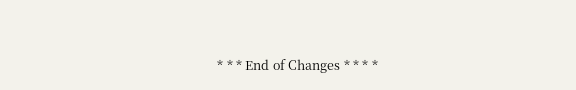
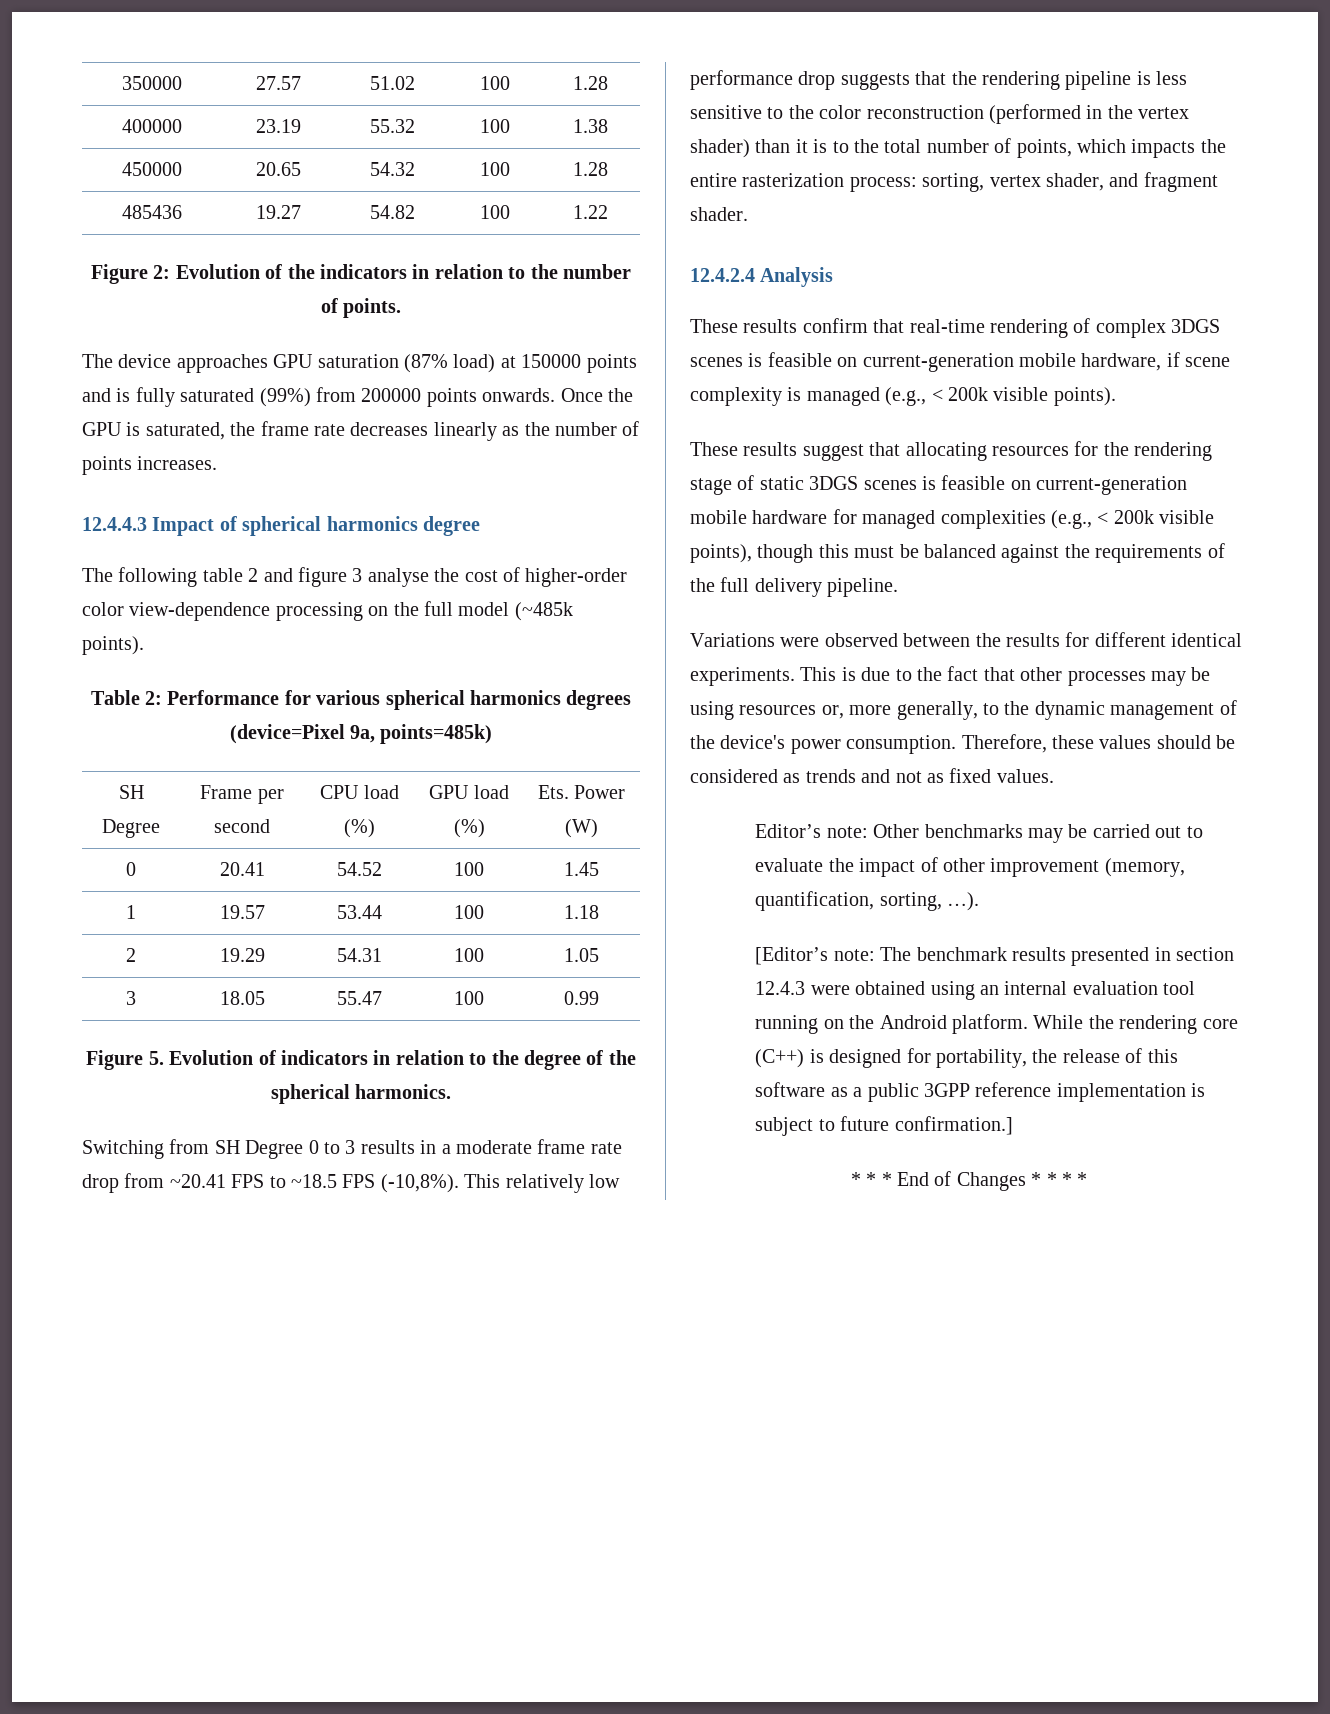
(217, 64) none -> [121,76,182,90] [255,76,301,90] [370,76,415,90] [480,76,510,90] [572,76,608,90] [121,119,182,133] [255,119,301,133] [370,119,415,133] [480,119,510,133] [572,119,608,133] [121,162,182,176] [255,162,301,176] [370,162,415,176] [480,162,510,176] [572,162,608,176] [121,205,182,219] [255,205,301,219] [370,205,415,219] [480,205,510,219] [572,205,608,219] [91,264,631,284] [320,298,402,318] [82,354,637,373] [82,387,633,407] [82,421,640,441] [82,456,218,475] [82,516,480,536] [82,567,628,587] [82,601,573,621] [82,636,144,655] [90,690,632,710] [229,724,493,744] [118,785,144,799] [102,819,160,838] [200,785,284,804] [214,819,270,833] [320,785,399,799] [344,819,375,838] [429,785,509,799] [453,819,485,838] [537,785,626,799] [565,819,598,838] [126,862,136,876] [219,862,265,876] [337,862,382,876] [454,862,484,876] [564,862,599,876] [126,905,136,919] [219,905,265,919] [337,905,382,919] [454,905,484,919] [564,905,599,919] [126,948,136,962] [219,948,265,962] [337,948,382,962] [454,948,484,962] [564,948,599,962] [126,991,136,1005] [219,991,265,1005] [337,991,382,1005] [454,991,484,1005] [564,991,599,1005] [86,1050,636,1070] [270,1084,452,1104] [82,1139,622,1159] [82,1173,620,1193] [690,70,1188,90] [690,104,1190,124] [690,138,1226,158] [690,172,1218,192] [690,207,748,221] [690,267,834,287] [690,318,1221,338] [690,352,1231,372] [690,387,1116,406] [690,441,1213,461] [690,475,1188,495] [690,509,1215,529] [690,543,1225,563] [690,577,899,597] [690,632,1243,647] [690,666,1211,686] [690,700,1237,720] [690,734,1236,754] [690,768,1054,783] [755,824,1203,843] [755,857,1185,877] [755,891,980,911] [755,947,1235,966] [755,981,1196,1000] [755,1014,1238,1034] [755,1048,1178,1068] [755,1082,1206,1102] [755,1116,1013,1136] 350000 | 27.57 | 51.02 | 100 | 1.28 // 400000 | 23.19 | 55.32 | 100 | 1.38 // 450000 | 20.65 | 54.32 | 100 | 1.28 // 485436 | 19.27 | 54.82 | 100 | 1.22 // Figure 2: Evolution of the indicators in relation to the number of points. // The device approaches GPU saturation (87% load) at 150000 points and is fully saturated (99%) from 200000 points onwards. Once the GPU is saturated, the frame rate decreases linearly as the number of points increases. // 12.4.4.3 Impact of spherical harmonics degree // The following table 2 and figure 3 analyse the cost of higher-order color view-dependence processing on the full model (~485k points). // Table 2: Performance for various spherical harmonics degrees (device=Pixel 9a, points=485k) // SH Degree | Frame per second | CPU load (%) | GPU load (%) | Ets. Power (W) // 0 | 20.41 | 54.52 | 100 | 1.45 // 1 | 19.57 | 53.44 | 100 | 1.18 // 2 | 19.29 | 54.31 | 100 | 1.05 // 3 | 18.05 | 55.47 | 100 | 0.99 // Figure 5. Evolution of indicators in relation to the degree of the spherical harmonics. // Switching from SH Degree 0 to 3 results in a moderate frame rate drop from ~20.41 FPS to ~18.5 FPS (-10,8%). This relatively low performance drop suggests that the rendering pipeline is less sensitive to the color reconstruction (performed in the vertex shader) than it is to the total number of points, which impacts the entire rasterization process: sorting, vertex shader, and fragment shader. // 12.4.2.4 Analysis // These results confirm that real-time rendering of complex 3DGS scenes is feasible on current-generation mobile hardware, if scene complexity is managed (e.g., < 200k visible points). // These results suggest that allocating resources for the rendering stage of static 3DGS scenes is feasible on current-generation mobile hardware for managed complexities (e.g., < 200k visible points), though this must be balanced against the requirements of the full delivery pipeline. // Variations were observed between the results for different identical experiments. This is due to the fact that other processes may be using resources or, more generally, to the dynamic management of the device's power consumption. Therefore, these values should be considered as trends and not as fixed values. // Editor’s note: Other benchmarks may be carried out to evaluate the impact of other improvement (memory, quantification, sorting, …). // [Editor’s note: The benchmark results presented in section 12.4.3 were obtained using an internal evaluation tool running on the Android platform. While the rendering core (C++) is designed for portability, the release of this software as a public 3GPP reference implementation is subject to future confirmation.] //

